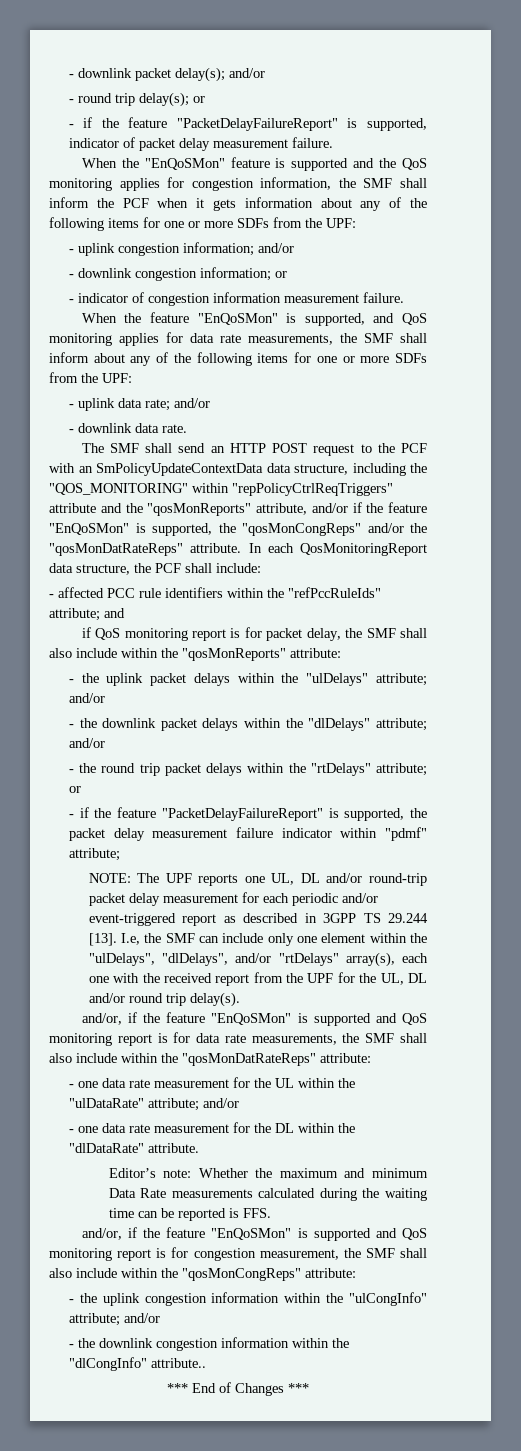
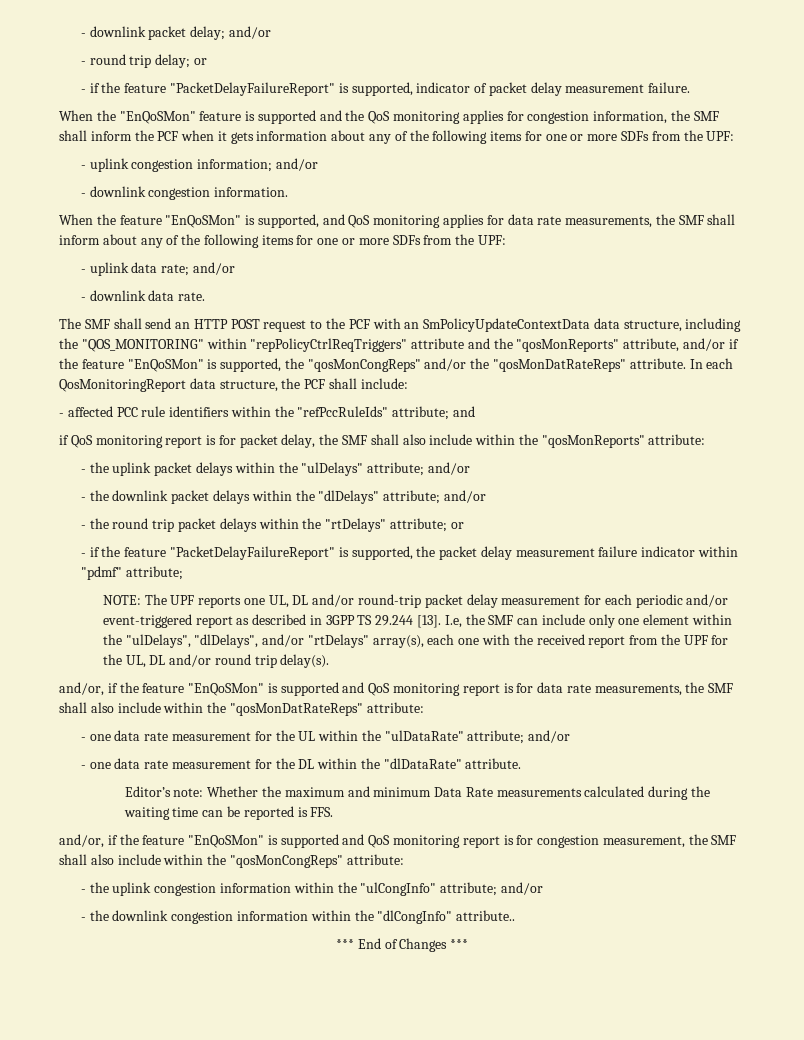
[174,67,225,82] delay(s); -> [190,26,226,40] delay;
[138,92,189,107] delay(s); -> [155,54,191,68] delay;
[199,267,287,281] [68,292,404,306] information; or // - indicator of congestion information measurement failure. -> [214,187,289,197] information.

